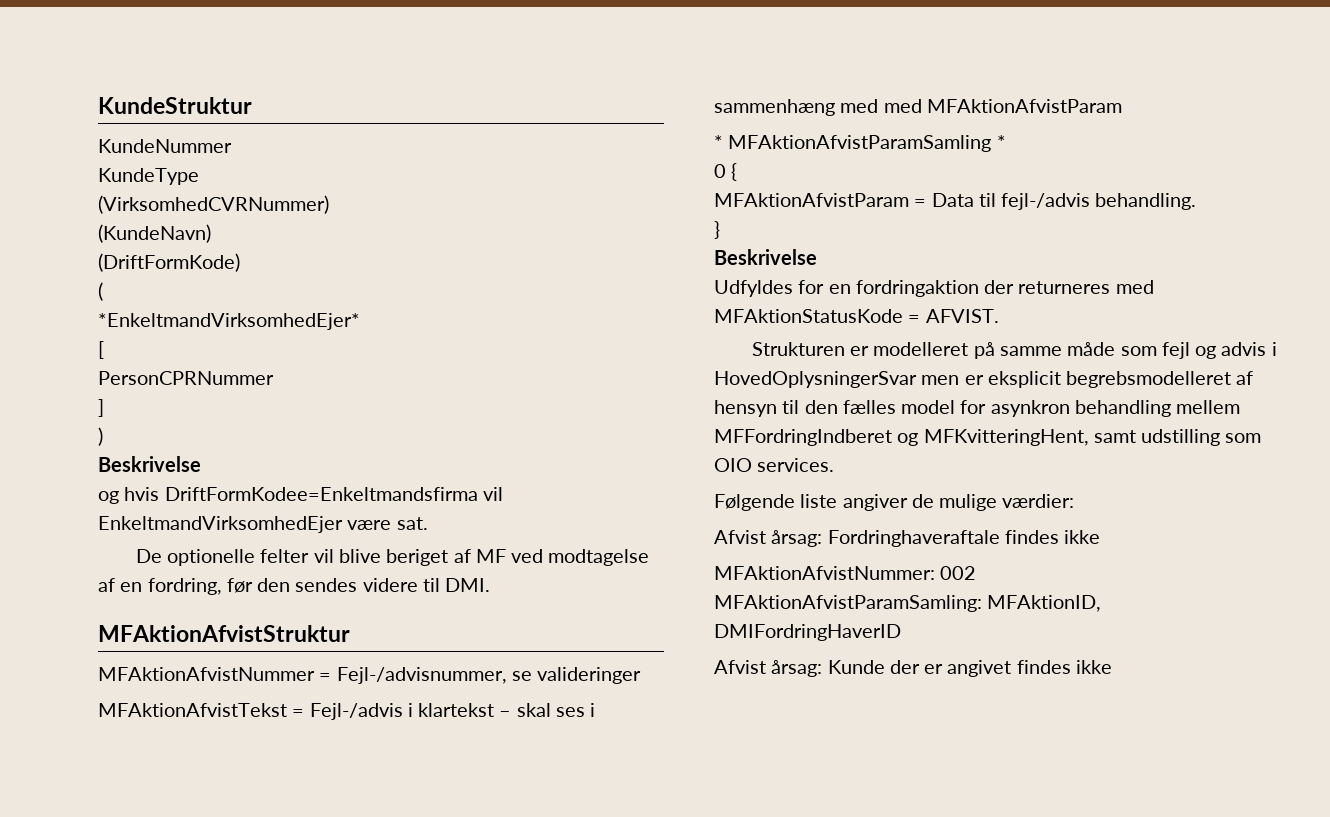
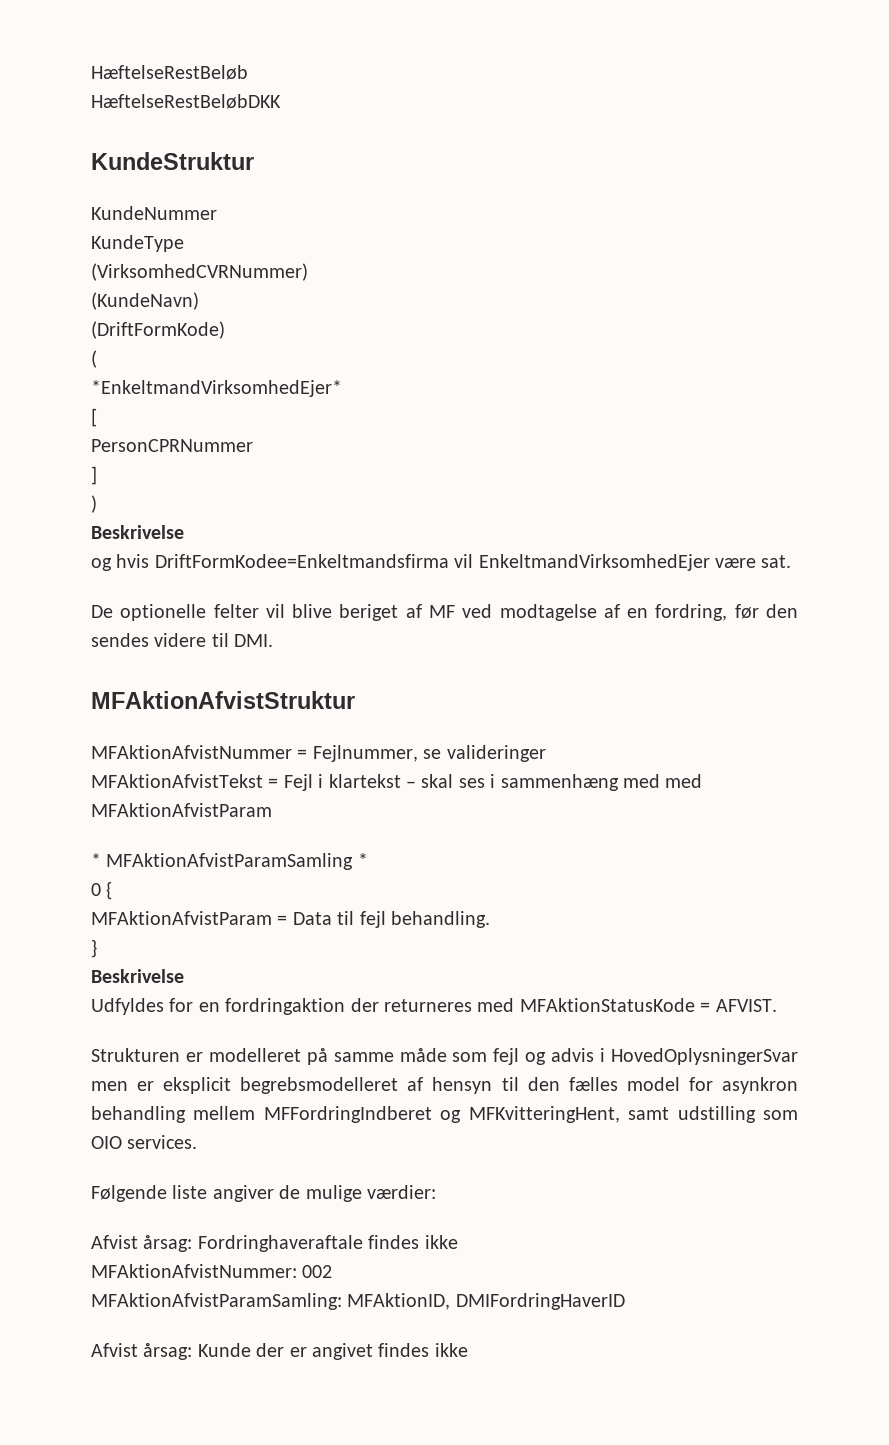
(98, 105) none -> [91,65,248,80] [91,94,281,109] HæftelseRestBeløb // HæftelseRestBeløbDKK //
[336,667,507,684] Fejl-/advisnummer, -> [312,745,418,762] Fejlnummer,
[309,703,403,720] Fejl-/advis -> [283,774,313,791] Fejl
[1001,193,1091,210] fejl-/advis -> [359,911,386,928] fejl

